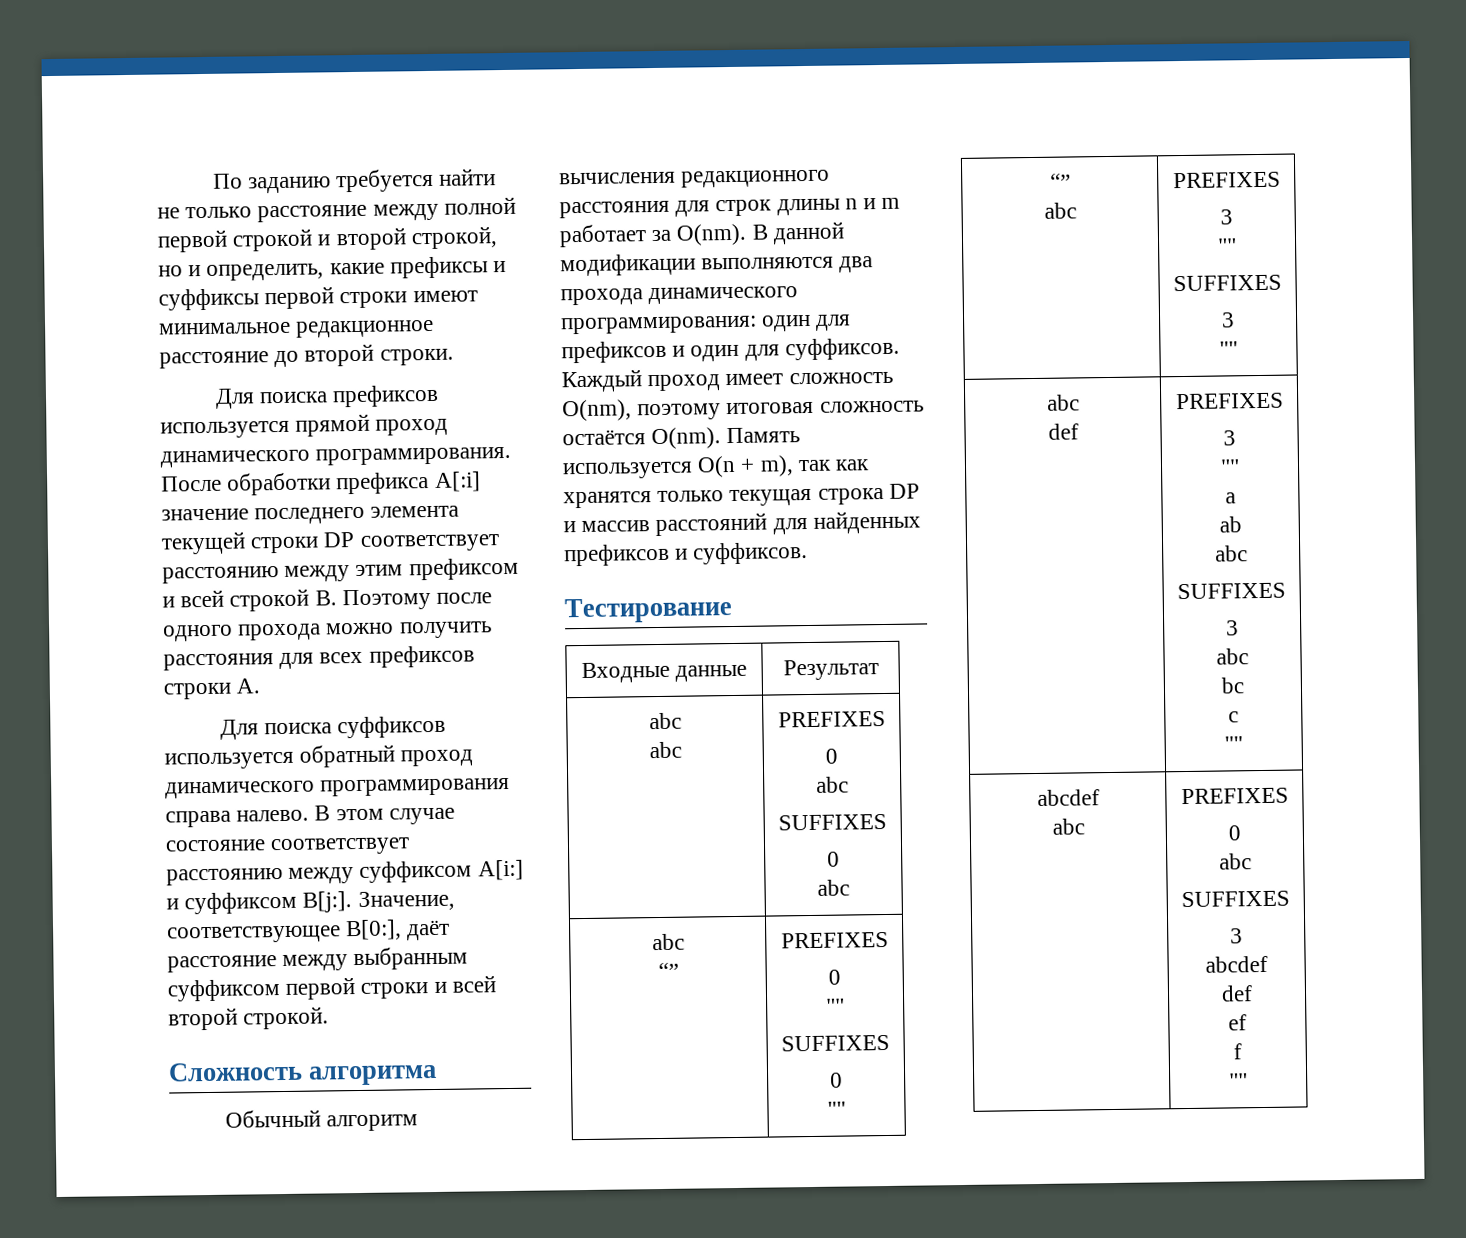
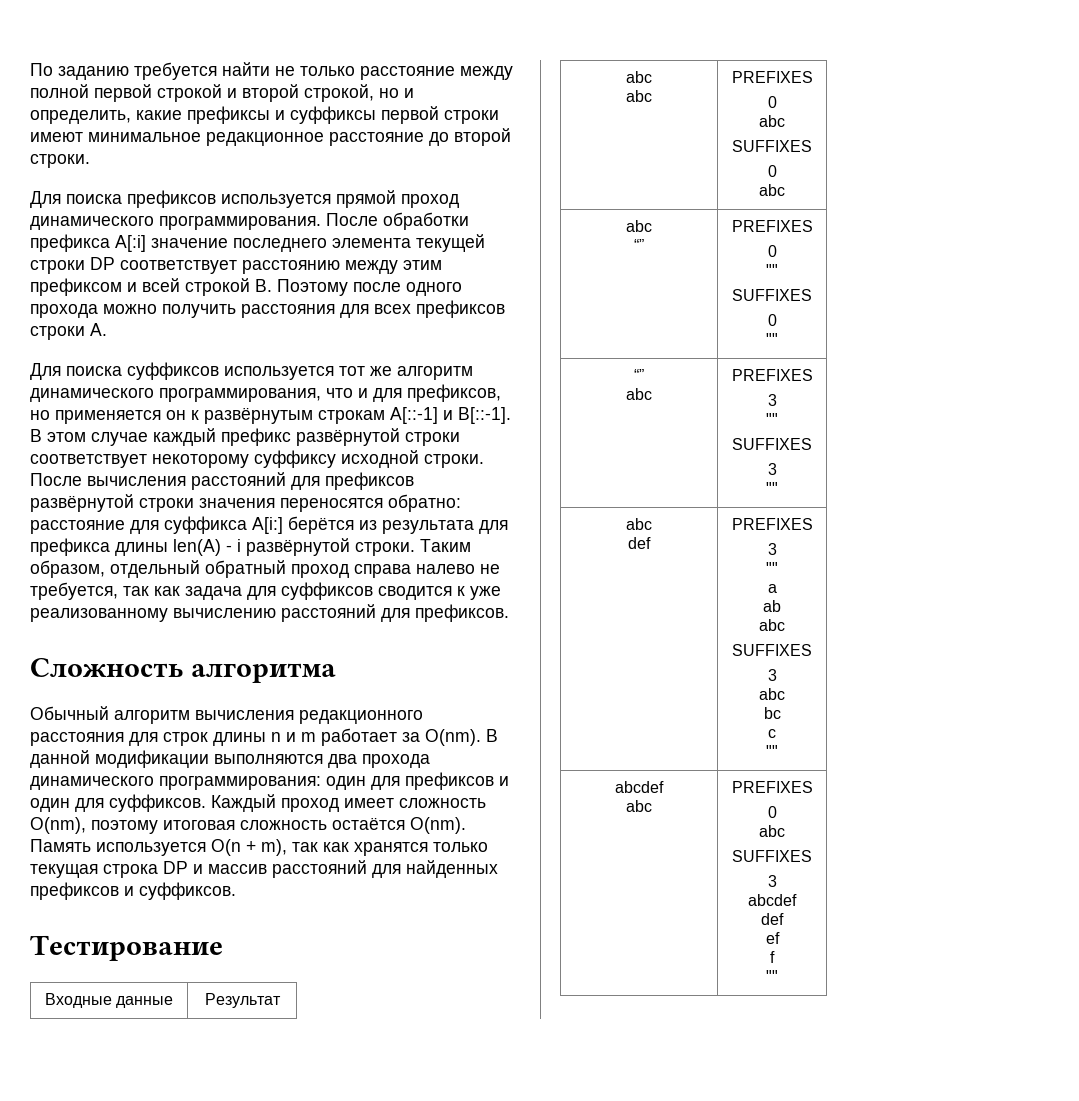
[299,744,474,768] [165,777,511,799] [165,805,455,828] [165,837,411,856] [166,859,524,886] [166,890,455,915] [167,919,451,944] [167,946,469,973] [167,975,496,1002] [168,1006,330,1031] обратный проход динамического программирования справа налево. В этом случае состояние соответствует расстоянию между суффиксом A[i:] и суффиксом B[j:]. Значение, соответствующее B[0:], даёт расстояние между выбранным суффиксом первой строки и всей второй строкой. -> [339,366,473,380] [30,384,501,402] [30,407,511,424] [30,428,460,446] [30,450,484,468] [30,472,414,490] [30,494,461,512] [30,516,508,534] [30,538,471,556] [30,560,500,578] [30,582,501,600] [30,604,509,622] тот же алгоритм динамического программирования, что и для префиксов, но применяется он к развёрнутым строкам A[::-1] и B[::-1]. В этом случае каждый префикс развёрнутой строки соответствует некоторому суффиксу исходной строки. После вычисления расстояний для префиксов развёрнутой строки значения переносятся обратно: расстояние для суффикса A[i:] берётся из результата для префикса длины len(A) - i развёрнутой строки. Таким образом, отдельный обратный проход справа налево не требуется, так как задача для суффиксов сводится к уже реализованному вычислению расстояний для префиксов.

